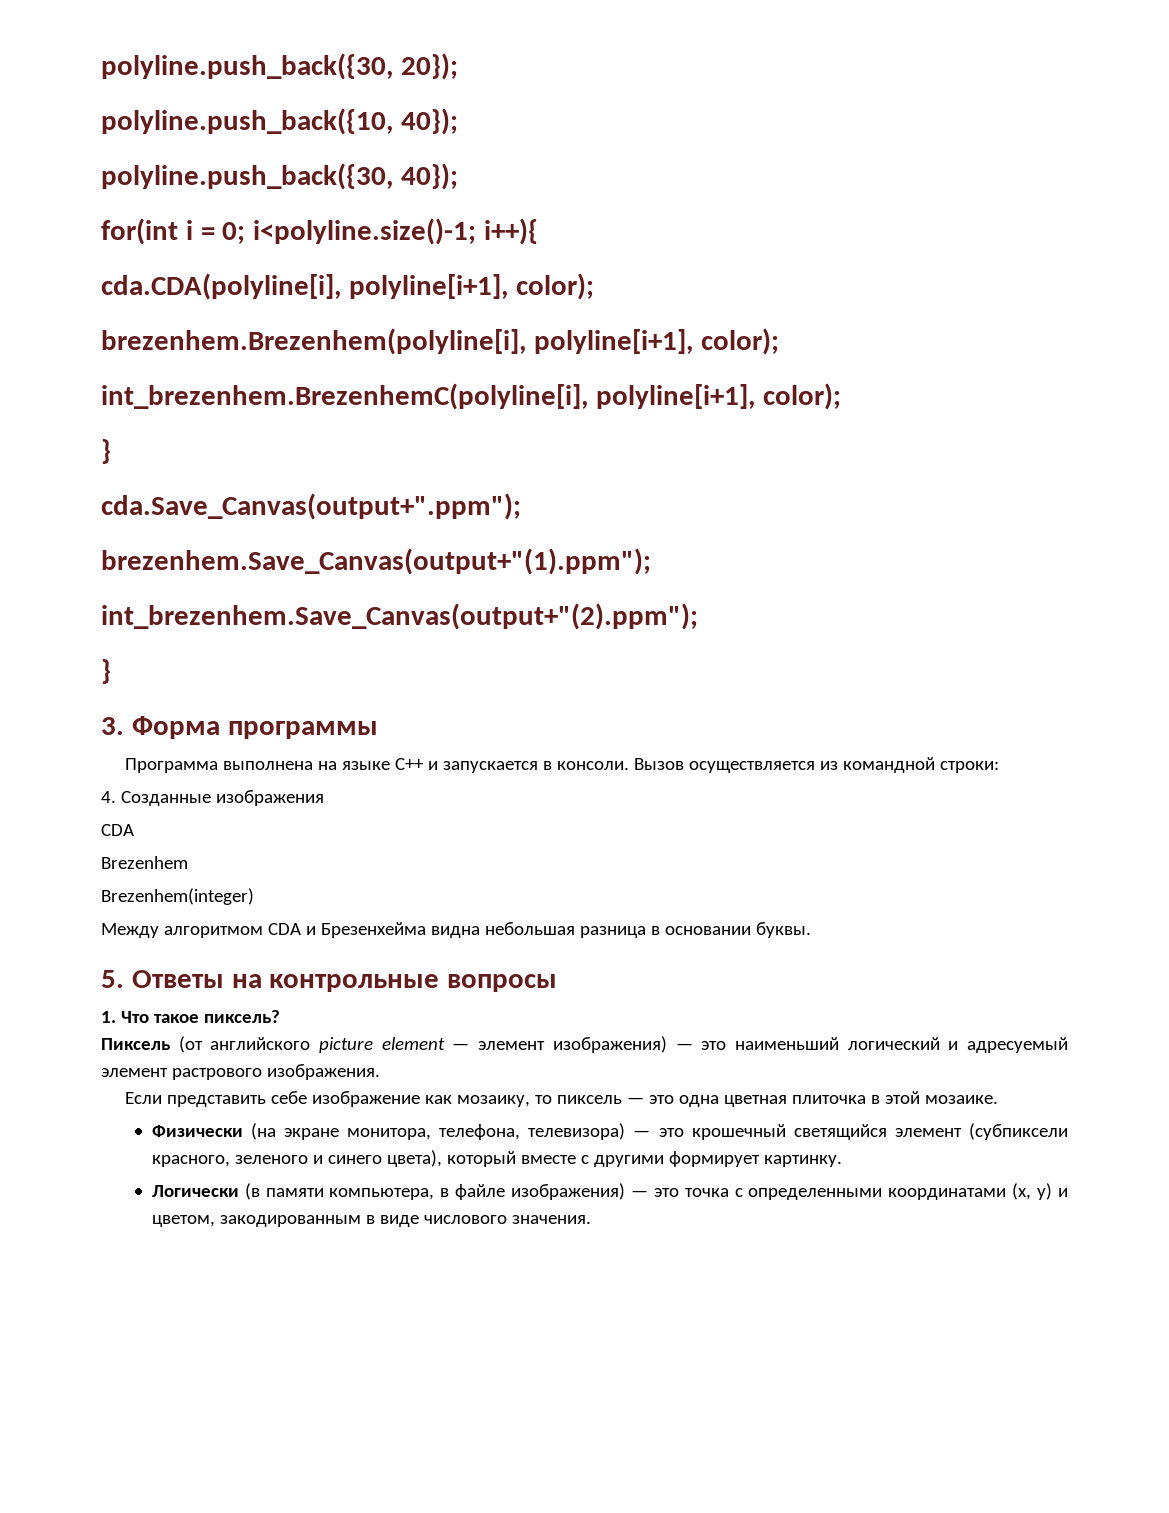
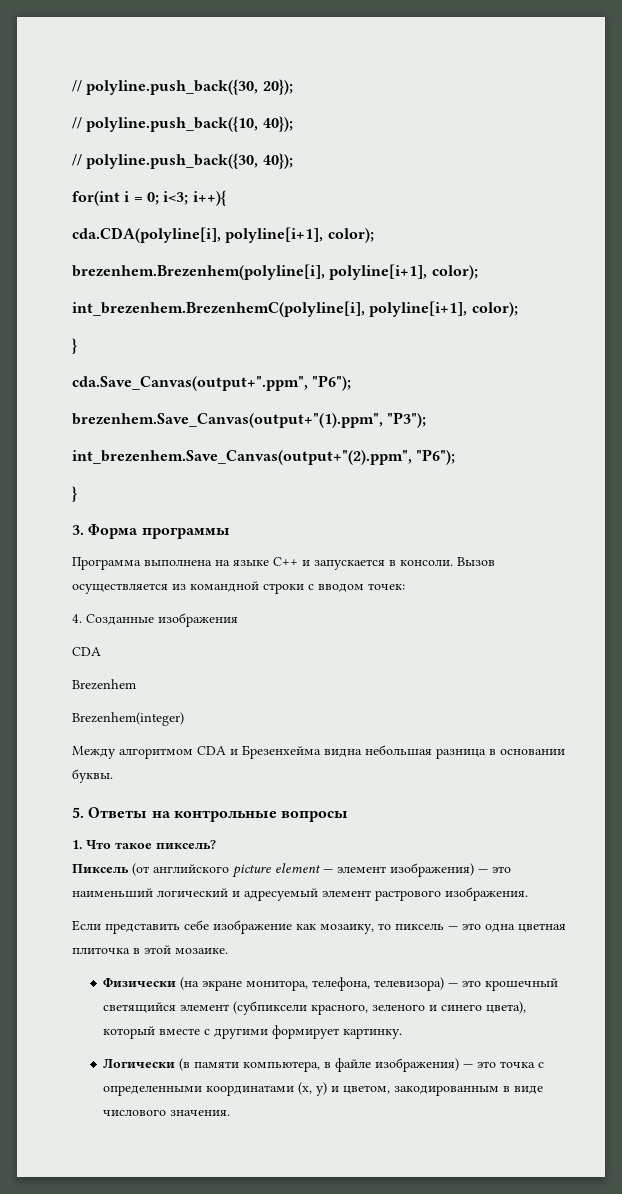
(101, 66) none -> [72,80,82,92] //
(458, 66) none -> [72,117,82,129] //
(458, 121) none -> [72,154,82,166] //
[253,218,477,245] i<polyline.size()-1; -> [163,191,189,205] i<3;
[101,493,521,520] [101,548,651,575] [101,603,698,630] cda.Save_Canvas(output+".ppm"); // brezenhem.Save_Canvas(output+"(1).ppm"); // int_brezenhem.Save_Canvas(output+"(2).ppm"); -> [72,375,352,391] [72,412,427,428] [72,449,456,465] cda.Save_Canvas(output+".ppm", "P6"); // brezenhem.Save_Canvas(output+"(1).ppm", "P3"); // int_brezenhem.Save_Canvas(output+"(2).ppm", "P6");
[940,761,1000,773] строки: -> [263,583,405,594] строки с вводом точек:

